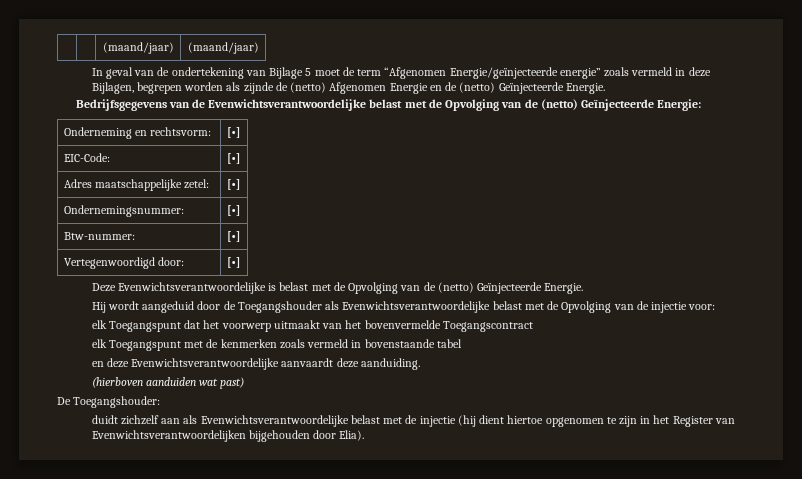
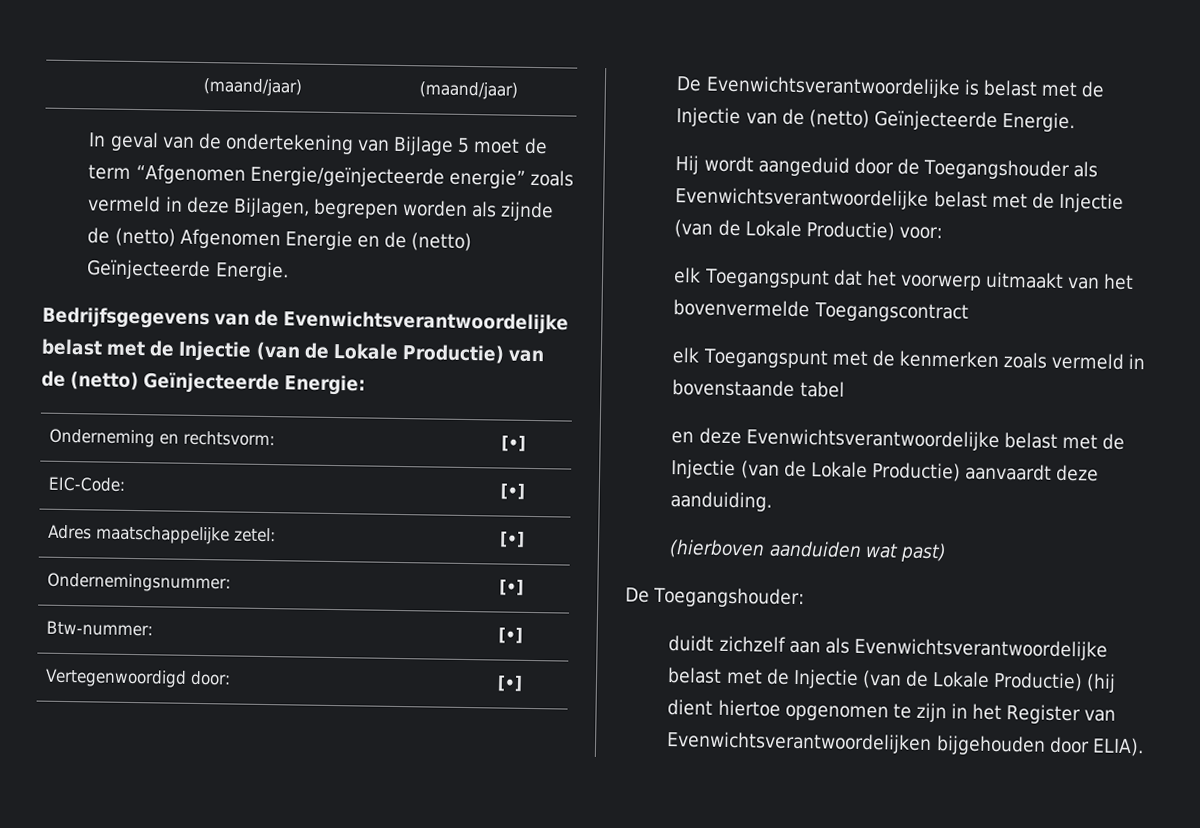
[445,99,500,111] Opvolging -> [178,340,505,364] Injectie (van de Lokale Productie)
[91,283,116,292] Deze -> [676,76,703,92] De
[348,282,399,294] Opvolging -> [676,107,742,128] Injectie
[561,301,687,313] Opvolging van de injectie -> [1058,192,1124,213] [674,219,895,241] Injectie (van de Lokale Productie)
(280, 364) none -> [1003,432,1126,450] [671,459,961,482] belast met de Injectie (van de Lokale Productie)
[419,416,456,427] injectie -> [792,668,1084,692] Injectie (van de Lokale Productie)
[339,430,365,441] Elia). -> [1091,737,1144,757] ELIA).

